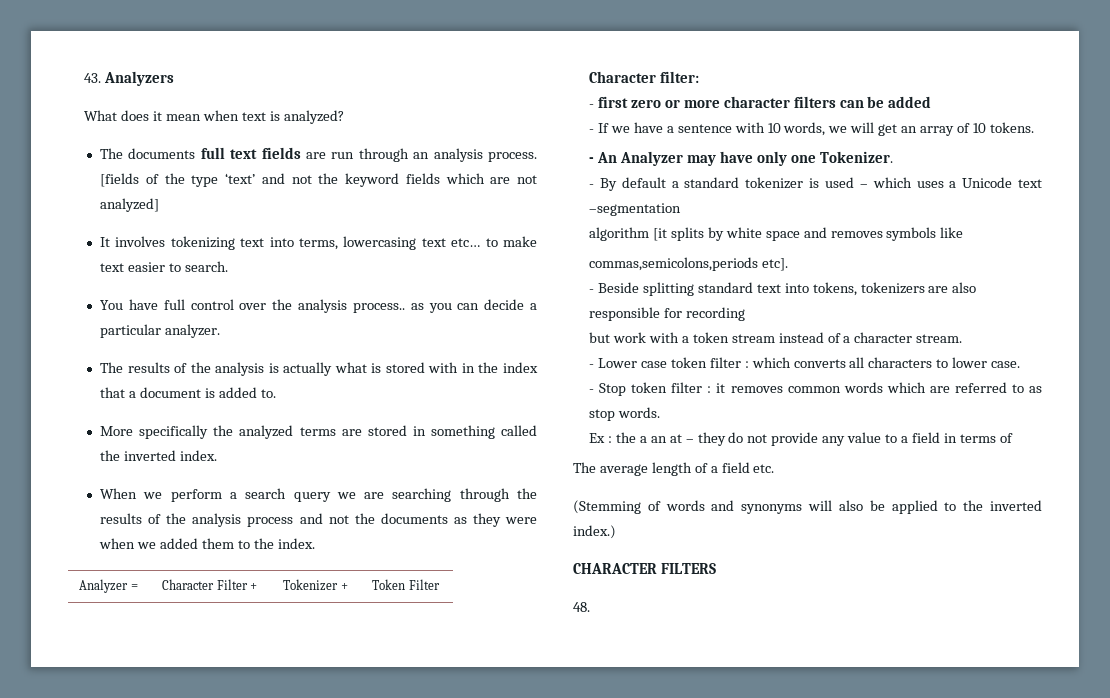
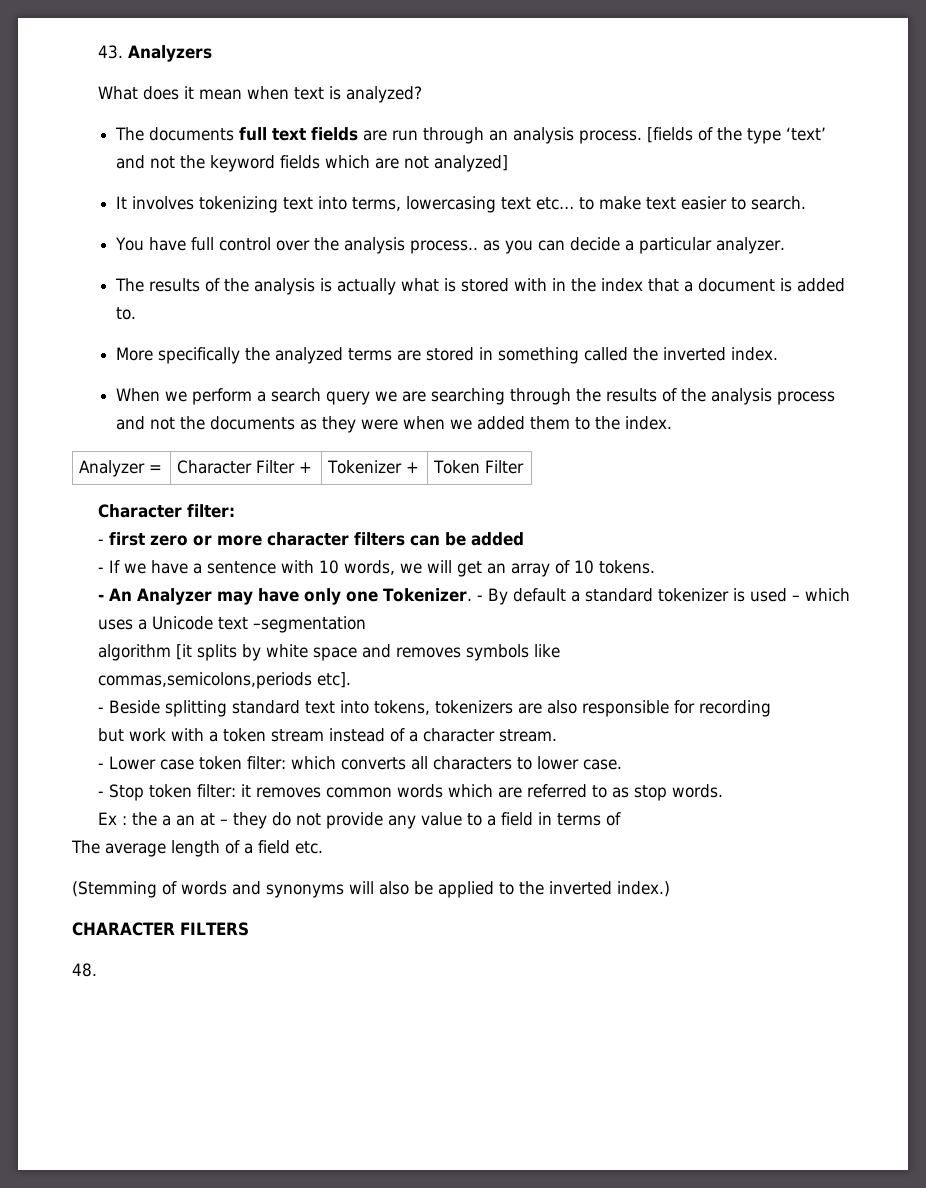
(893, 157) // -> (472, 595) none
[709,357,749,368] filter : -> [246,756,286,770] filter:
[671,382,712,393] filter : -> [196,784,236,798] filter:

